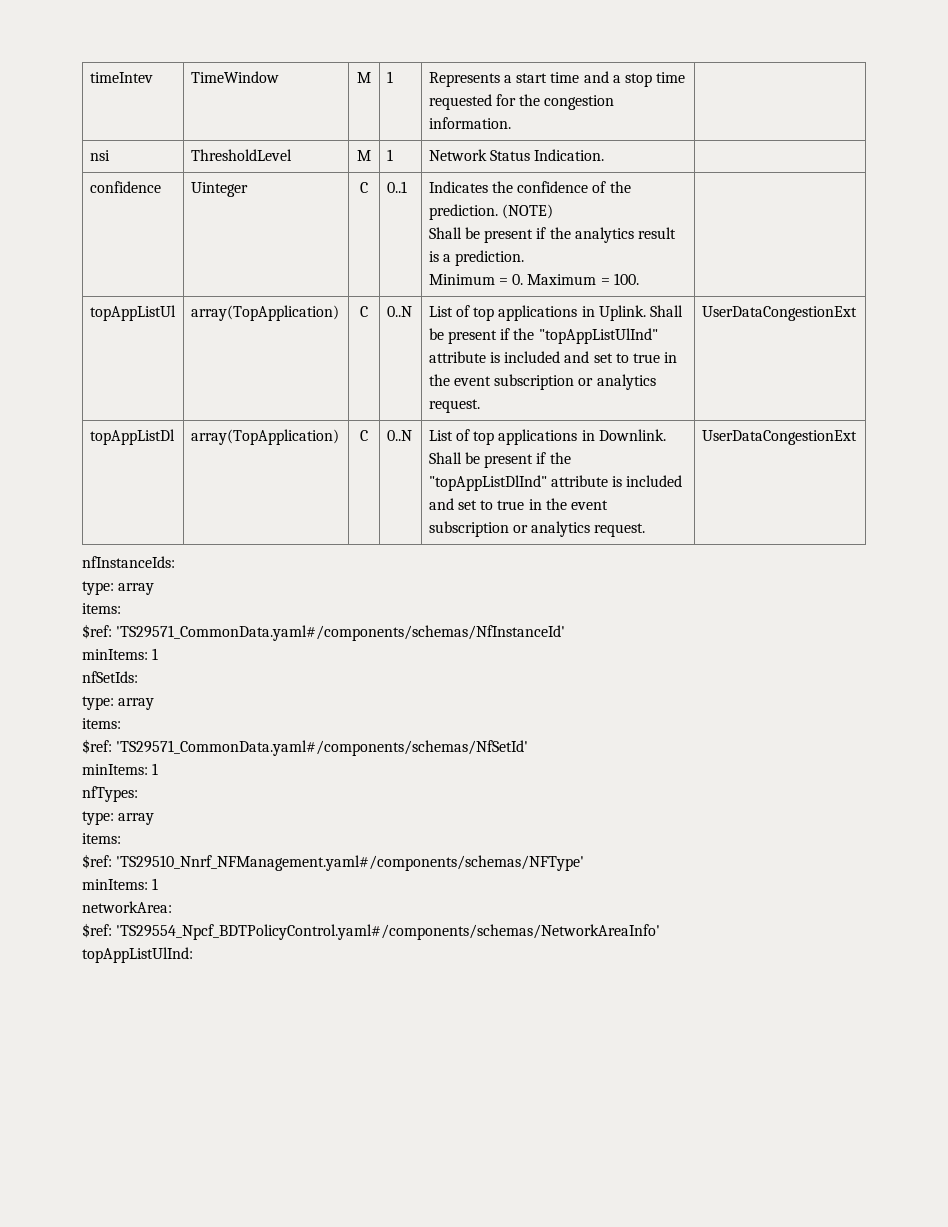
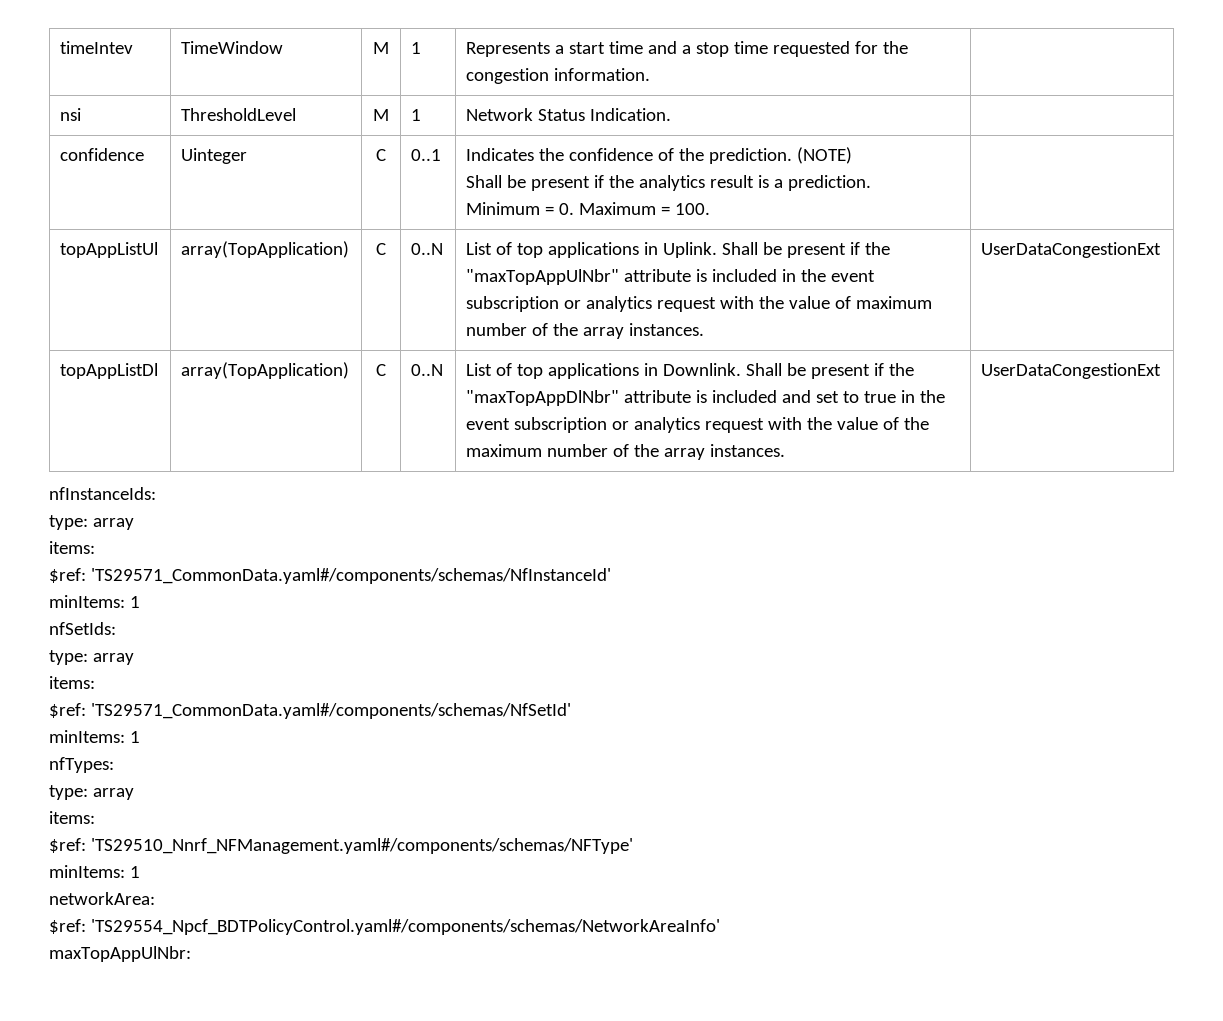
[538,328,658,344] [428,351,678,363] [428,374,656,390] [428,399,480,413] "topAppListUlInd" attribute is included and set to true in the event subscription or analytics request. -> [466,269,876,285] [466,296,932,312] [466,323,705,339] "maxTopAppUlNbr" attribute is included in the event subscription or analytics request with the value of maximum number of the array instances.
[428,475,547,491] "topAppListDlInd" -> [466,390,620,406] "maxTopAppDlNbr"
[594,523,646,537] request. -> [705,417,929,433] [466,444,786,460] request with the value of the maximum number of the array instances.
[82,947,193,963] topAppListUlInd: -> [49,946,191,962] maxTopAppUlNbr:

